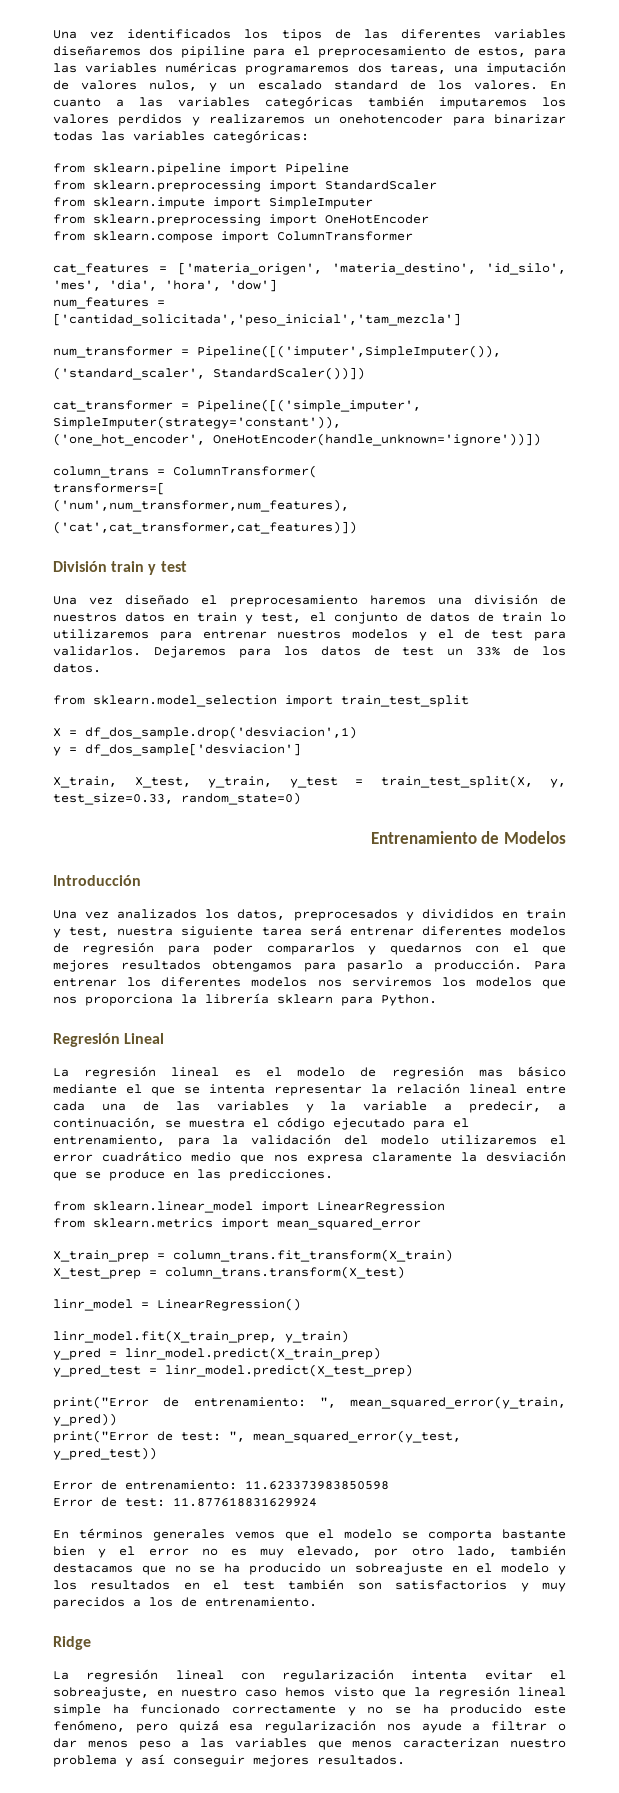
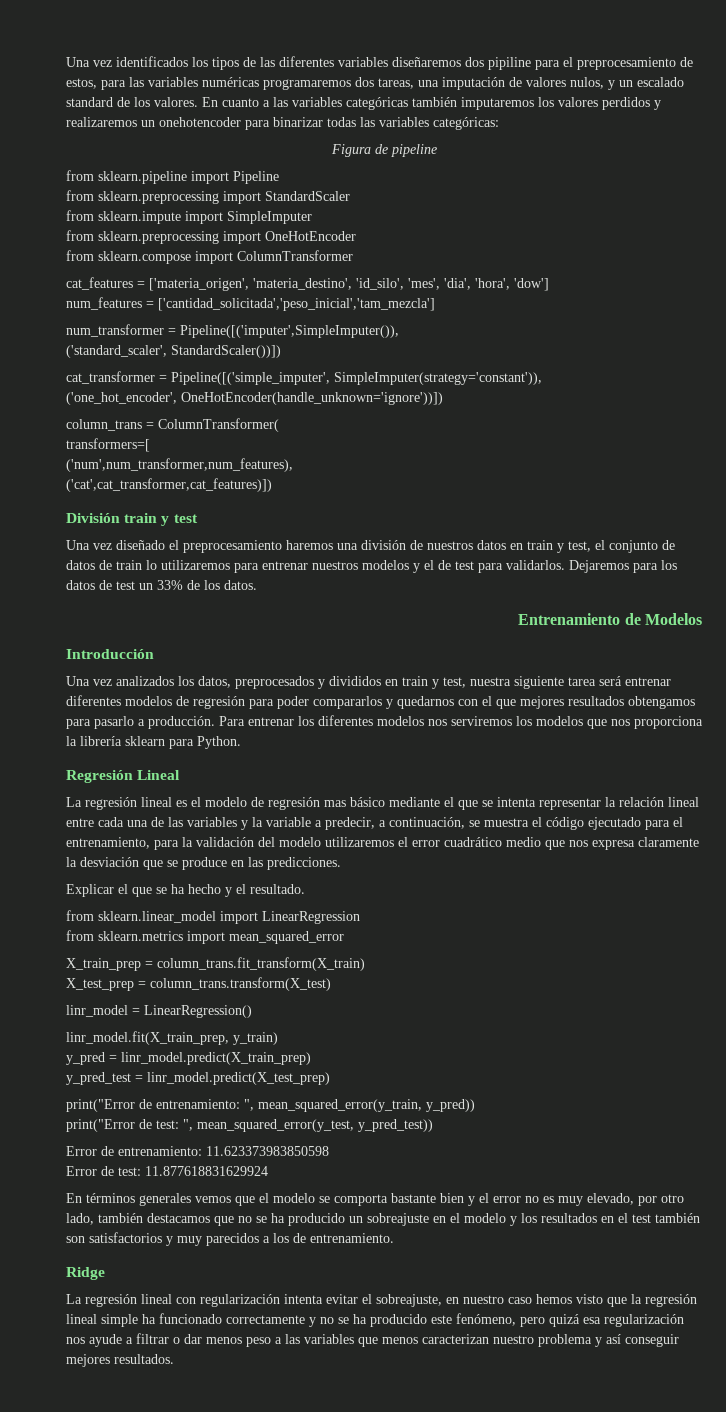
(309, 136) none -> [330,144,437,157] // Figura de pipeline
[53,695,469,707] [53,726,357,739] [53,743,301,756] [53,775,566,788] [53,792,301,805] // from sklearn.model_selection import train_test_split // X = df_dos_sample.drop('desviacion',1) // y = df_dos_sample['desviacion'] // X_train, X_test, y_train, y_test = train_test_split(X, y, test_size=0.33, random_state=0) -> (257, 585) none
(333, 1175) none -> [66,884,305,897] // Explicar el que se ha hecho y el resultado.

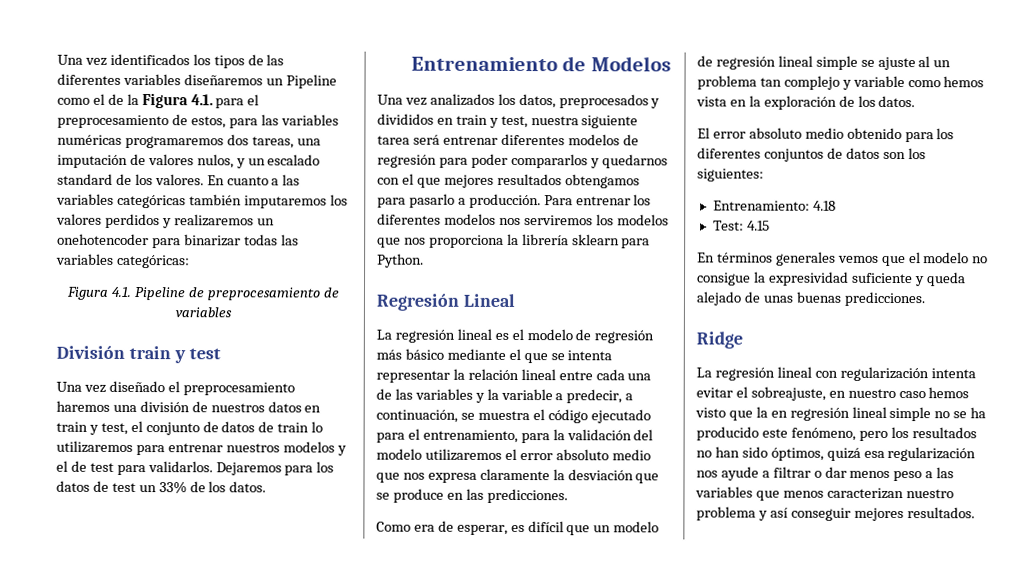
[465,57,531,70] dos pipiline -> [265,74,337,89] [57,93,213,109] un Pipeline como el de la Figura 4.1.
[374,144,437,157] [66,170,279,184] [66,190,350,204] [66,210,312,224] [66,230,356,244] [66,250,353,264] [66,277,549,291] [66,297,435,311] [66,324,399,338] [66,345,281,358] [66,371,542,385] [66,392,443,405] [66,418,279,432] [66,438,150,452] [66,458,293,472] [66,478,272,492] de pipeline // from sklearn.pipeline import Pipeline // from sklearn.preprocessing import StandardScaler // from sklearn.impute import SimpleImputer // from sklearn.preprocessing import OneHotEncoder // from sklearn.compose import ColumnTransformer // cat_features = ['materia_origen', 'materia_destino', 'id_silo', 'mes', 'dia', 'hora', 'dow'] // num_features = ['cantidad_solicitada','peso_inicial','tam_mezcla'] // num_transformer = Pipeline([('imputer',SimpleImputer()), // ('standard_scaler', StandardScaler())]) // cat_transformer = Pipeline([('simple_imputer', SimpleImputer(strategy='constant')), // ('one_hot_encoder', OneHotEncoder(handle_unknown='ignore'))]) // column_trans = ColumnTransformer( // transformers=[ // ('num',num_transformer,num_features), // ('cat',cat_transformer,cat_features)]) -> [111,286,340,301] [175,307,232,318] 4.1. Pipeline de preprocesamiento de variables
[66,649,154,659] // Introducción -> (671, 64) none
[324,800,346,807] mas -> [376,349,402,360] más
[444,837,502,847] cuadrático -> [555,449,609,461] absoluto
[66,884,305,897] [66,910,360,924] [66,930,344,944] [66,957,365,971] [66,977,331,991] [66,1005,252,1018] [66,1031,278,1045] [66,1052,311,1065] [66,1072,330,1085] [66,1099,475,1112] [66,1119,433,1132] [66,1146,329,1156] [66,1166,268,1176] Explicar el que se ha hecho y el resultado. // from sklearn.linear_model import LinearRegression // from sklearn.metrics import mean_squared_error // X_train_prep = column_trans.fit_transform(X_train) // X_test_prep = column_trans.transform(X_test) // linr_model = LinearRegression() // linr_model.fit(X_train_prep, y_train) // y_pred = linr_model.predict(X_train_prep) // y_pred_test = linr_model.predict(X_test_prep) // print("Error de entrenamiento: ", mean_squared_error(y_train, y_pred)) // print("Error de test: ", mean_squared_error(y_test, y_pred_test)) // Error de entrenamiento: 11.623373983850598 // Error de test: 11.877618831629924 -> [376,520,660,536] [697,55,952,71] [697,75,985,90] [696,95,916,110] [697,127,955,143] [697,147,926,162] [697,168,764,182] [712,200,836,211] [712,220,770,231] Como era de esperar, es difícil que un modelo de regresión lineal simple se ajuste al un problema tan complejo y variable como hemos vista en la exploración de los datos. // El error absoluto medio obtenido para los diferentes conjuntos de datos son los siguientes: // Entrenamiento: 4.18 // Test: 4.15
[319,1193,684,1206] [66,1213,700,1226] [66,1232,394,1246] se comporta bastante bien y el error no es muy elevado, por otro lado, también destacamos que no se ha producido un sobreajuste en el modelo y los resultados en el test también son satisfactorios y muy parecidos a los de entrenamiento. -> [972,256,989,264] [697,271,966,287] [696,291,925,307] no consigue la expresividad suficiente y queda alejado de unas buenas predicciones.
[645,1294,697,1307] [66,1313,316,1327] regresión lineal simple ha funcionado correctamente y -> [770,406,932,422] en regresión lineal simple
(545, 1322) none -> [890,426,977,439] [696,446,824,461] los resultados no han sido óptimos,

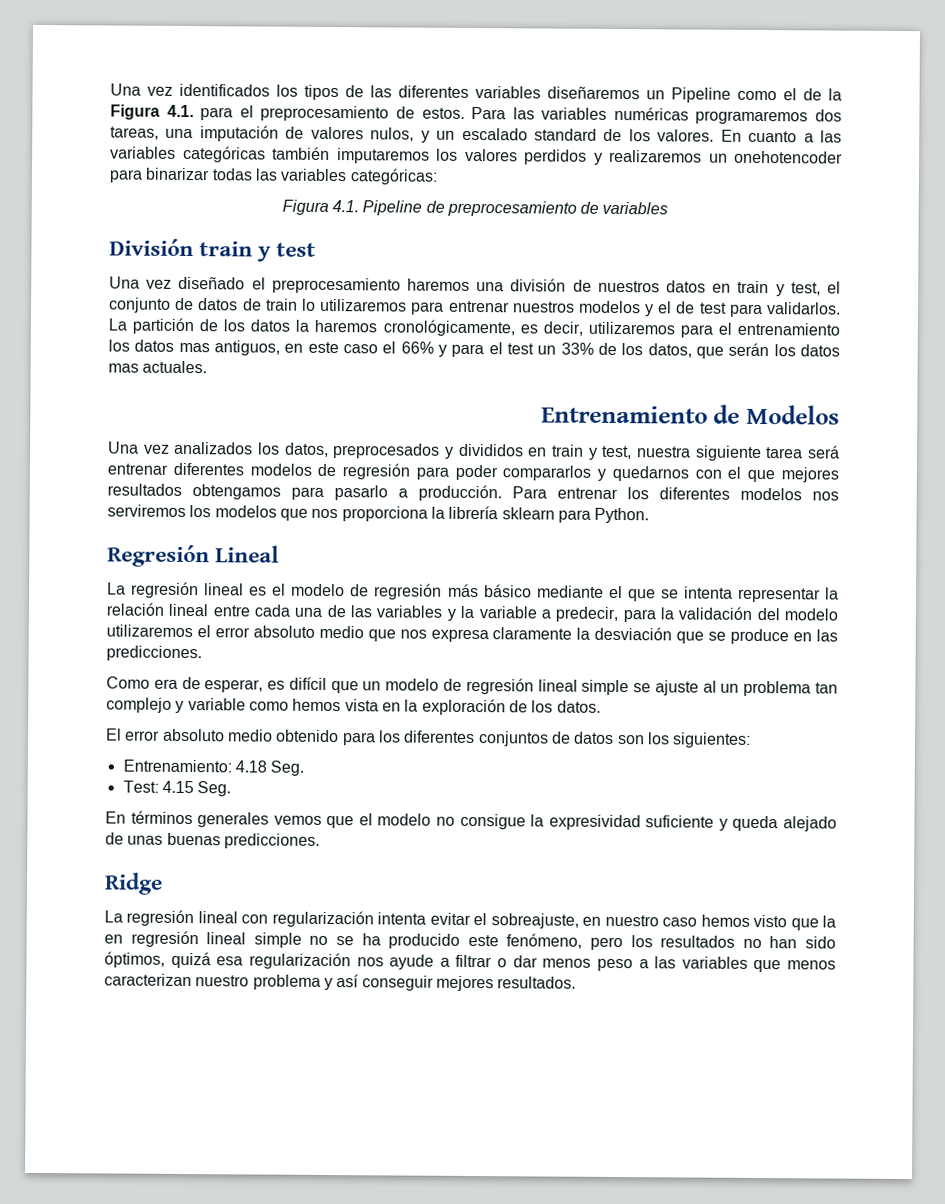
[190,116,258,129] estos, para -> [421,106,507,120] estos. Para
[215,461,335,476] [56,480,109,492] Dejaremos para los datos de -> [108,317,841,338] [108,339,503,358] La partición de los datos la haremos cronológicamente, es decir, utilizaremos para el entrenamiento los datos mas antiguos, en este caso el 66% y para el
[229,481,267,493] datos. -> [647,342,840,359] [108,360,208,374] datos, que serán los datos mas actuales.
[625,393,634,401] [376,409,651,424] [376,428,518,444] a continuación, se muestra el código ejecutado para el entrenamiento, -> (619, 614) none
(836, 205) none -> [270,760,305,776] Seg.
(770, 225) none -> [197,781,232,797] Seg.

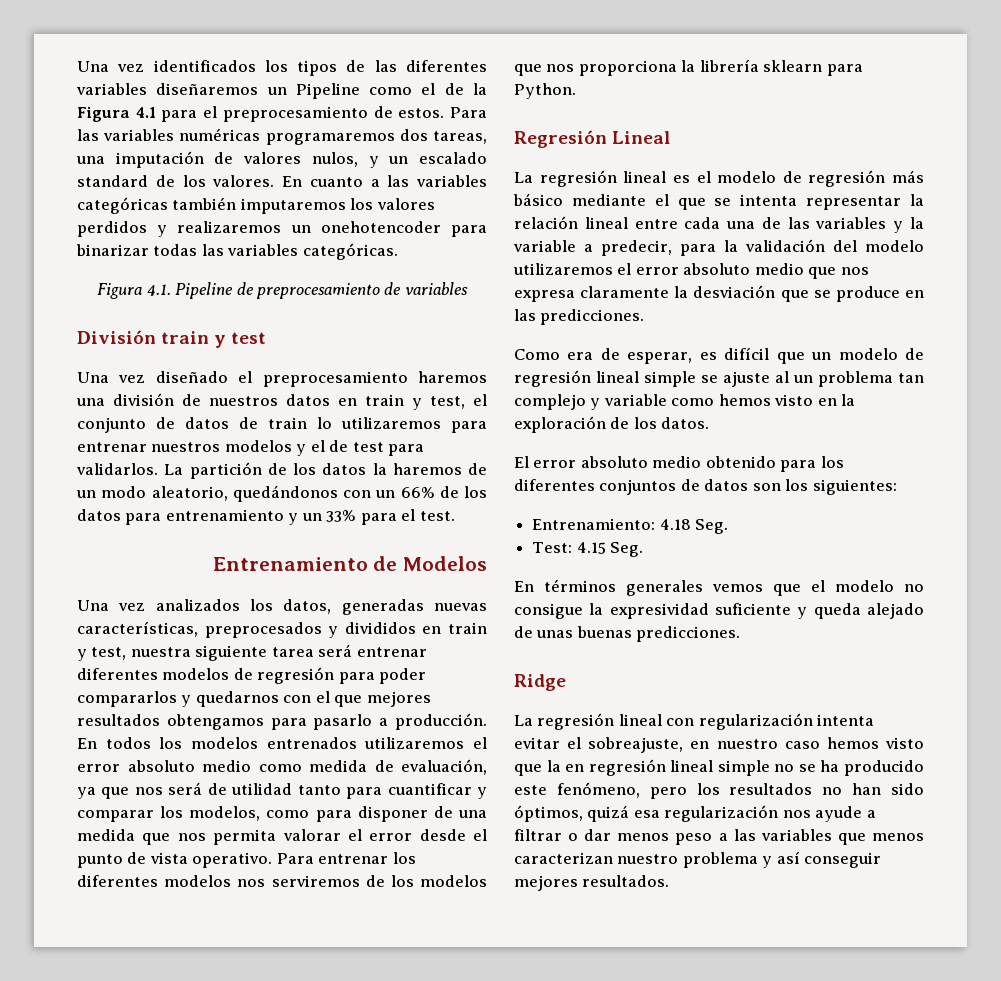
[166,104,194,118] 4.1. -> [135,107,156,118] 4.1
[349,168,438,185] categóricas: -> [302,243,398,260] categóricas.
[382,319,841,338] [108,339,840,359] [108,360,208,374] cronológicamente, es decir, utilizaremos para el entrenamiento los datos mas antiguos, en este caso el 66% y para el test un 33% de los datos, que serán los datos mas actuales. -> [468,463,487,475] [76,485,487,502] [77,509,455,525] de un modo aleatorio, quedándonos con un 66% de los datos para entrenamiento y un 33% para el test.
(329, 449) none -> [341,599,487,615] [77,621,198,637] generadas nuevas características,
(502, 493) none -> [77,737,487,749] [77,759,487,775] [77,782,488,799] [77,806,488,822] [77,829,487,845] [77,852,273,868] En todos los modelos entrenados utilizaremos el error absoluto medio como medida de evaluación, ya que nos será de utilidad tanto para cuantificar y comparar los modelos, como para disponer de una medida que nos permita valorar el error desde el punto de vista operativo.
(186, 510) none -> [365,875,385,887] de
[344,699,379,712] vista -> [774,394,814,406] visto

